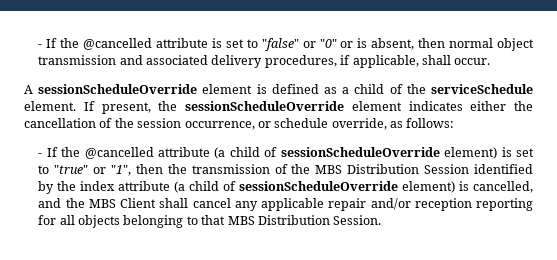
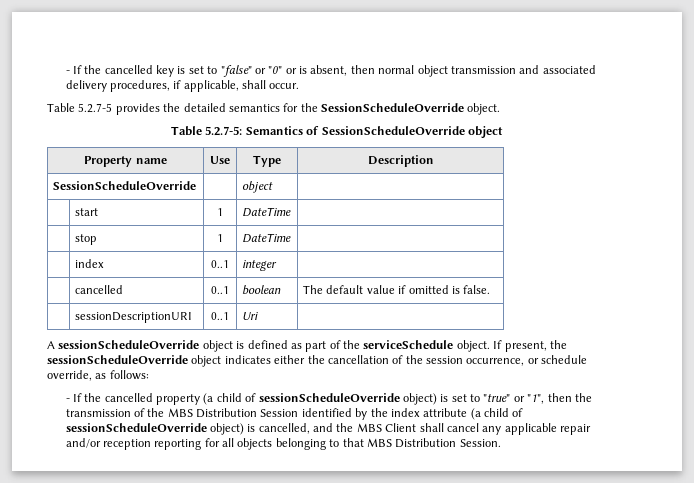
[38,38,209,50] - If the @cancelled attribute -> [65,65,175,77] - If the cancelled key
(491, 61) none -> [47,103,501,115] [171,126,503,138] [84,156,167,167] [210,156,230,164] [253,155,281,167] [367,155,434,167] [53,181,197,190] [242,181,274,193] [75,208,99,216] [217,208,223,216] [242,207,292,217] [75,234,98,245] [217,234,223,242] [242,233,292,243] [75,259,105,268] [211,260,229,268] [242,260,278,271] [75,285,124,294] [211,286,229,294] [242,285,282,295] [303,285,491,294] [75,312,193,323] [211,312,229,320] [242,312,259,320] // Table 5.2.7-5 provides the detailed semantics for the SessionScheduleOverride object. // Table 5.2.7-5: Semantics of SessionScheduleOverride object // Property name | Use | Type | Description // SessionScheduleOverride | | object | // | start | 1 | DateTime | // | stop | 1 | DateTime | // | index | 0..1 | integer | // | cancelled | 0..1 | boolean | The default value if omitted is false. // | sessionDescriptionURI | 0..1 | Uri |
[202,84,253,94] element -> [202,340,233,352] object
[342,84,385,94] a child -> [305,341,327,352] part
[24,101,76,111] element. -> [456,340,490,352] object.
[351,101,402,111] element -> [191,355,222,367] object
[84,147,498,159] @cancelled attribute (a child of sessionScheduleOverride element) -> [104,393,437,405] cancelled property (a child of sessionScheduleOverride object)
[402,181,456,193] element) -> [209,423,244,435] object)

